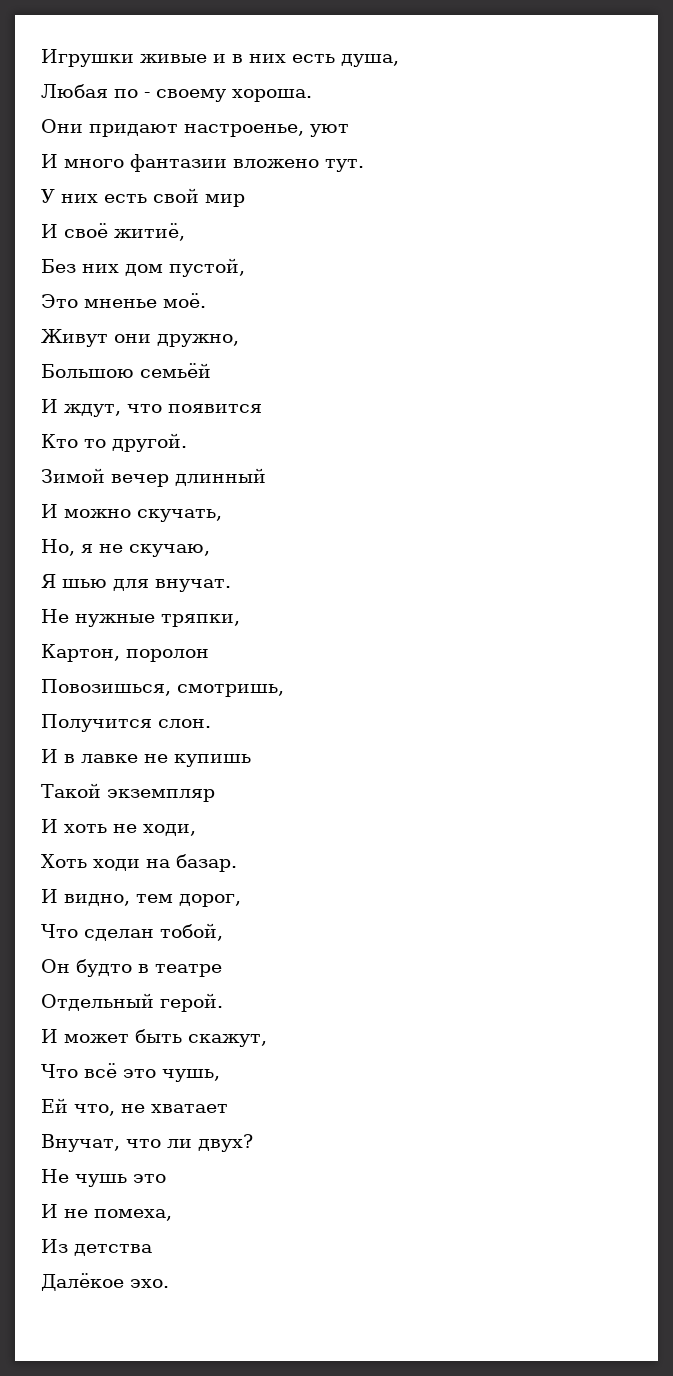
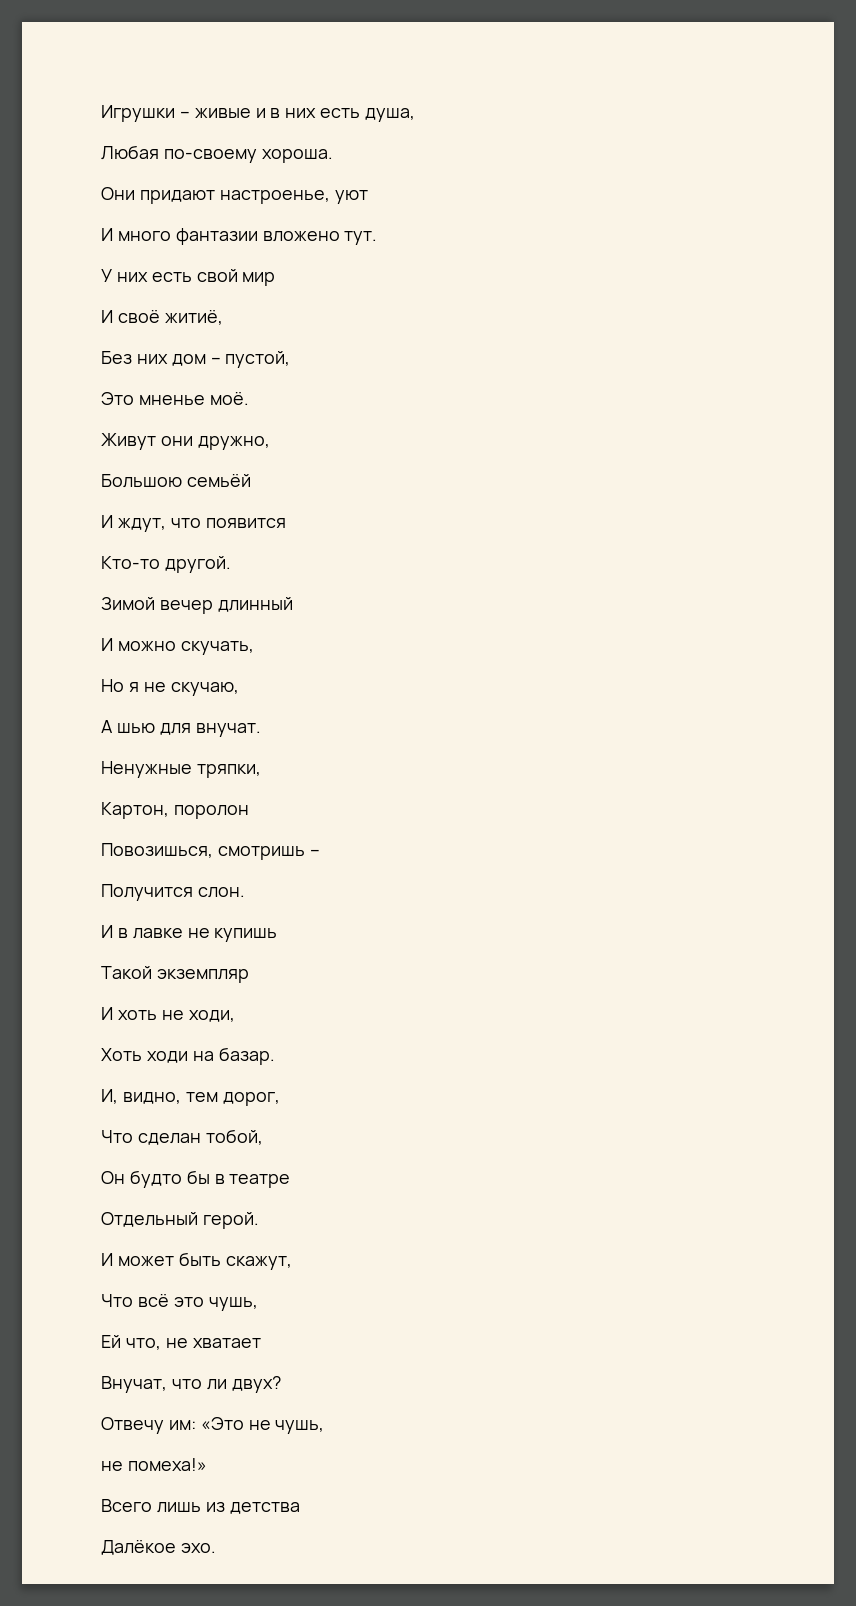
(134, 58) none -> [179,111,190,118] –
[114,89,226,102] по - своему -> [163,149,257,163] по-своему
(163, 270) none -> [210,357,221,364] –
[41,434,106,448] Кто то -> [101,556,160,569] Кто-то
[41,539,75,556] Но, -> [101,679,124,692] Но
[41,574,56,588] Я -> [101,720,113,733] A
[41,609,155,627] Не нужные -> [101,761,192,778] Ненужные
[177,684,284,697] смотришь, -> [217,846,320,860] смотришь –
[41,889,58,903] И -> [101,1089,118,1104] И,
(132, 968) none -> [186,1170,210,1184] бы
[41,1169,166,1187] [41,1204,172,1221] [41,1239,68,1253] Не чушь это // И не помеха, // Из -> [101,1417,325,1434] [101,1458,207,1471] [101,1499,225,1513] Отвечу им: «Это не чушь, // не помеха!» // Всего лишь из

